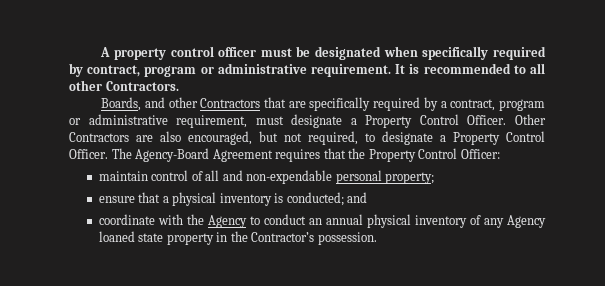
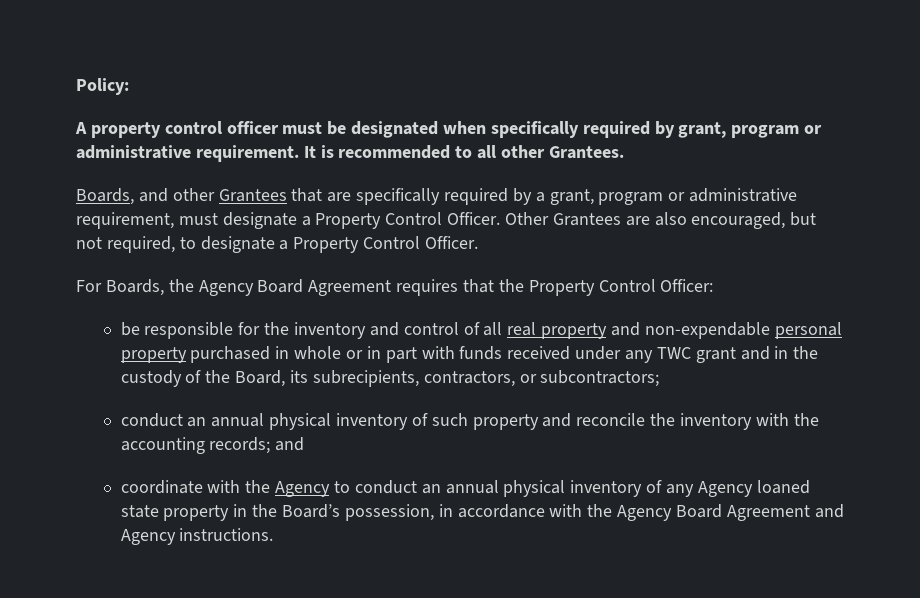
(100, 52) none -> [76,78,129,95] Policy: //
[87,65,141,77] contract, -> [678,122,727,138] grant,
[105,81,179,91] Contractors. -> [548,146,624,159] Grantees.
[200,98,261,108] Contractors -> [218,189,287,202] Grantees
[450,99,496,111] contract, -> [549,189,594,205] grant,
[69,132,129,142] Contractors -> [552,213,621,226] Grantees
[111,148,210,162] The Agency-Board -> [76,279,304,296] // For Boards, the Agency Board
[98,171,148,181] maintain -> [120,322,399,339] be responsible for the inventory and
(220, 175) none -> [507,322,608,339] real property
[385,172,435,184] [98,192,344,206] property; // ensure that a physical inventory is conducted; -> [120,346,819,363] [120,370,660,387] [120,413,819,430] [120,437,271,454] property purchased in whole or in part with funds received under any TWC grant and in the custody of the Board, its subrecipients, contractors, or subcontractors; // conduct an annual physical inventory of such property and reconcile the inventory with the accounting records;
[251,232,377,245] Contractor’s possession. -> [281,504,844,521] [120,528,274,545] Board’s possession, in accordance with the Agency Board Agreement and Agency instructions.

